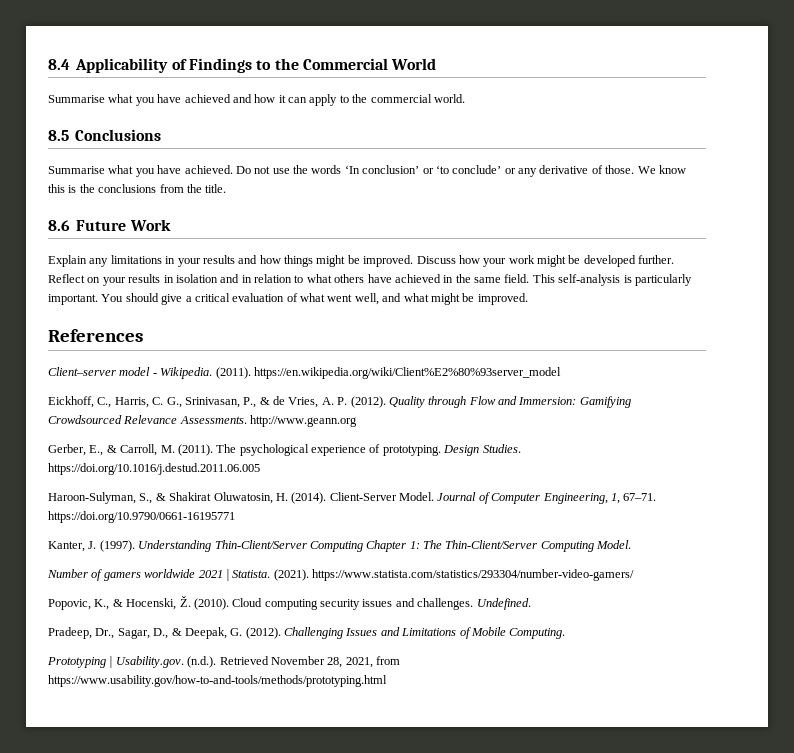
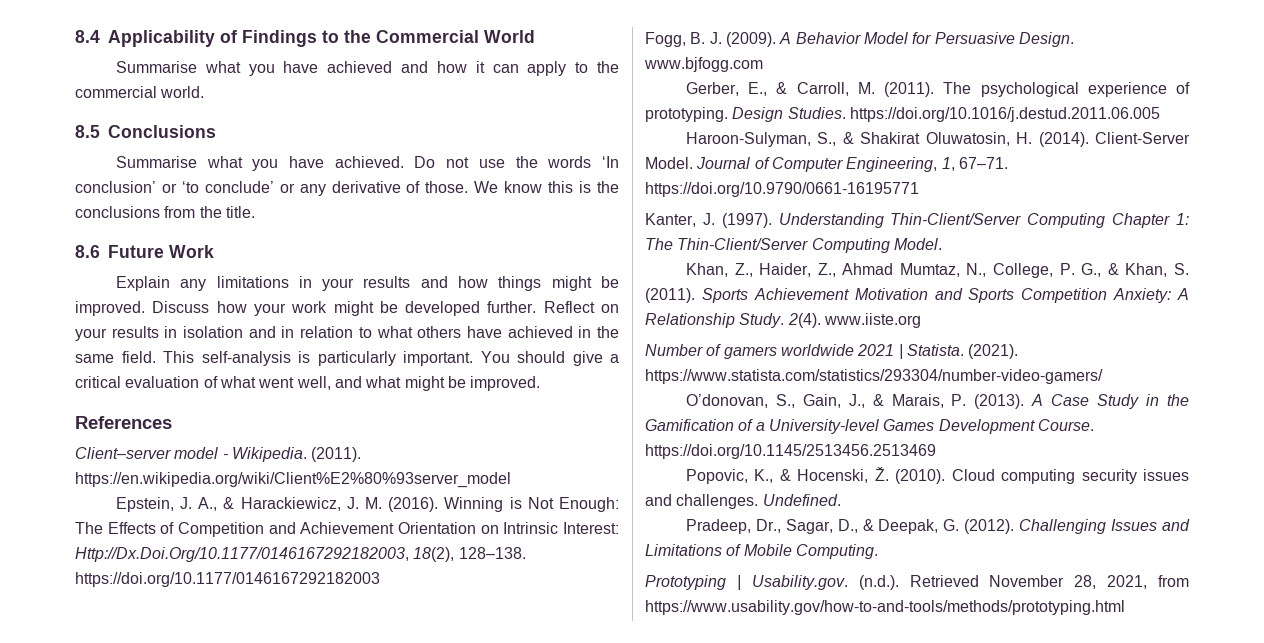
[48,396,631,408] [48,415,358,427] Eickhoff, C., Harris, C. G., Srinivasan, P., & de Vries, A. P. (2012). Quality through Flow and Immersion: Gamifying Crowdsourced Relevance Assessments. http://www.geann.org -> [115,497,620,512] [75,522,619,537] [75,547,526,562] [75,572,380,587] [645,32,1074,47] [644,57,763,72] Epstein, J. A., & Harackiewicz, J. M. (2016). Winning is Not Enough: The Effects of Competition and Achievement Orientation on Intrinsic Interest: Http://Dx.Doi.Org/10.1177/0146167292182003, 18(2), 128–138. https://doi.org/10.1177/0146167292182003 // Fogg, B. J. (2009). A Behavior Model for Persuasive Design. www.bjfogg.com
(632, 544) none -> [685,263,1189,278] [645,288,1189,303] [645,313,921,328] // Khan, Z., Haider, Z., Ahmad Mumtaz, N., College, P. G., & Khan, S. (2011). Sports Achievement Motivation and Sports Competition Anxiety: A Relationship Study. 2(4). www.iiste.org
(634, 575) none -> [685,394,1189,409] [645,419,1094,434] [645,444,936,459] // O’donovan, S., Gain, J., & Marais, P. (2013). A Case Study in the Gamification of a University-level Games Development Course. https://doi.org/10.1145/2513456.2513469

